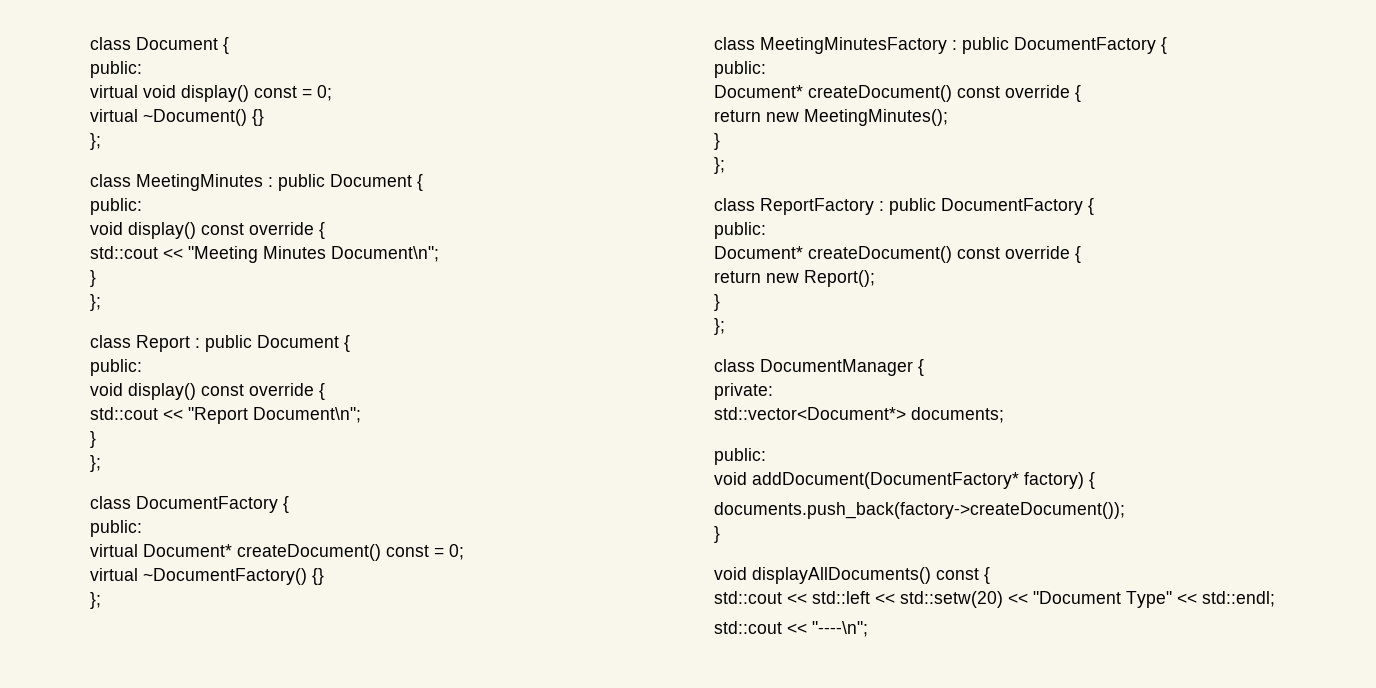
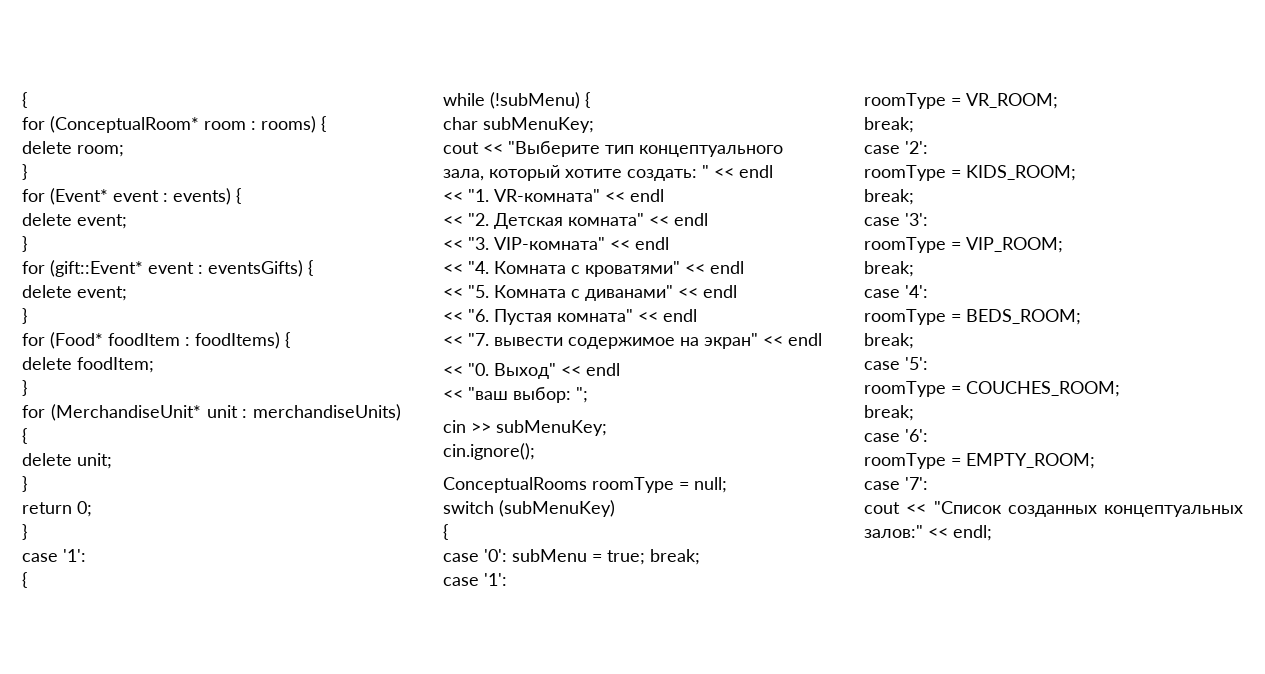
[90,37,229,54] [90,61,142,78] [90,85,332,102] [90,109,264,126] [90,133,101,150] [90,174,423,191] [90,198,142,215] [90,222,325,239] [90,246,439,263] [90,270,96,287] [90,294,101,311] [90,335,350,352] [90,359,142,376] [90,383,325,400] [90,407,361,424] [90,431,96,448] [90,455,101,472] [90,496,289,513] [90,520,142,537] [90,544,464,561] [90,568,324,585] [90,592,101,609] [714,37,1167,54] [714,61,766,78] [714,85,1081,102] [714,109,948,126] [714,133,720,150] [714,157,725,174] [714,198,1094,215] [714,222,766,239] [714,246,1081,263] [714,270,875,287] [714,294,720,311] [714,318,725,335] [714,359,924,376] [714,383,773,400] [714,407,1004,423] [714,448,766,465] [714,472,1095,489] [714,502,1125,519] [714,526,720,543] [714,567,990,584] [714,591,1275,608] [714,621,868,637] class Document { // public: // virtual void display() const = 0; // virtual ~Document() {} // }; // class MeetingMinutes : public Document { // public: // void display() const override { // std::cout << "Meeting Minutes Document\n"; // } // }; // class Report : public Document { // public: // void display() const override { // std::cout << "Report Document\n"; // } // }; // class DocumentFactory { // public: // virtual Document* createDocument() const = 0; // virtual ~DocumentFactory() {} // }; // class MeetingMinutesFactory : public DocumentFactory { // public: // Document* createDocument() const override { // return new MeetingMinutes(); // } // }; // class ReportFactory : public DocumentFactory { // public: // Document* createDocument() const override { // return new Report(); // } // }; // class DocumentManager { // private: // std::vector<Document*> documents; // public: // void addDocument(DocumentFactory* factory) { // documents.push_back(factory->createDocument()); // } // void displayAllDocuments() const { // std::cout << std::left << std::setw(20) << "Document Type" << std::endl; // std::cout << "----\n"; -> [22,92,27,108] [22,116,326,133] [22,141,124,157] [22,164,27,180] [22,188,241,205] [22,213,127,229] [22,236,27,252] [22,260,313,277] [22,285,127,301] [22,308,27,324] [22,332,290,349] [22,357,154,373] [22,380,27,396] [22,404,401,421] [22,428,27,444] [22,453,112,469] [22,476,27,492] [22,501,92,517] [22,524,27,540] [22,549,86,562] [22,572,27,588] [443,92,590,109] [443,117,594,133] [443,141,783,157] [443,165,773,181] [443,189,664,202] [443,213,708,229] [443,237,669,250] [443,261,744,277] [443,285,737,301] [443,309,697,325] [443,333,822,349] [443,363,620,379] [443,387,588,403] [443,420,607,436] [443,443,535,460] [443,477,727,493] [443,500,615,517] [443,524,448,540] [443,549,700,565] [443,573,507,586] [864,93,1058,109] [864,117,914,133] [864,141,928,154] [864,165,1076,181] [864,189,914,205] [864,213,928,226] [864,237,1063,253] [864,261,914,277] [864,285,928,298] [864,309,1081,325] [864,333,914,349] [864,357,928,370] [864,381,1120,397] [864,405,914,421] [864,429,928,442] [864,453,1095,469] [864,477,928,490] [864,501,1243,517] [864,525,992,541] { // for (ConceptualRoom* room : rooms) { // delete room; // } // for (Event* event : events) { // delete event; // } // for (gift::Event* event : eventsGifts) { // delete event; // } // for (Food* foodItem : foodItems) { // delete foodItem; // } // for (MerchandiseUnit* unit : merchandiseUnits) { // delete unit; // } // return 0; // } // case '1': // { // while (!subMenu) { // char subMenuKey; // cout << "Выберите тип концептуального зала, который хотите создать: " << endl // << "1. VR-комната" << endl // << "2. Детская комната" << endl // << "3. VIP-комната" << endl // << "4. Комната с кроватями" << endl // << "5. Комната с диванами" << endl // << "6. Пустая комната" << endl // << "7. вывести содержимое на экран" << endl // << "0. Выход" << endl // << "ваш выбор: "; // cin >> subMenuKey; // cin.ignore(); // ConceptualRooms roomType = null; // switch (subMenuKey) // { // case '0': subMenu = true; break; // case '1': // roomType = VR_ROOM; // break; // case '2': // roomType = KIDS_ROOM; // break; // case '3': // roomType = VIP_ROOM; // break; // case '4': // roomType = BEDS_ROOM; // break; // case '5': // roomType = COUCHES_ROOM; // break; // case '6': // roomType = EMPTY_ROOM; // case '7': // cout << "Список созданных концептуальных залов:" << endl;

